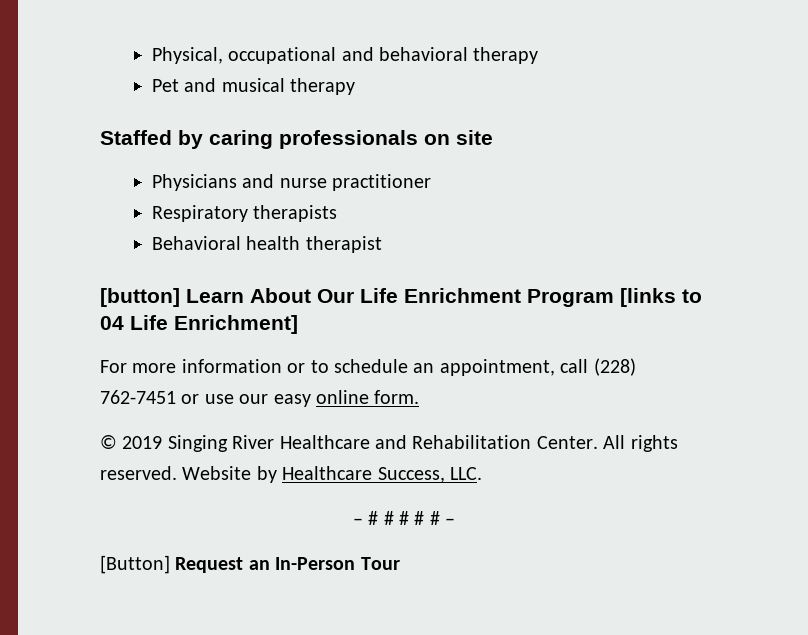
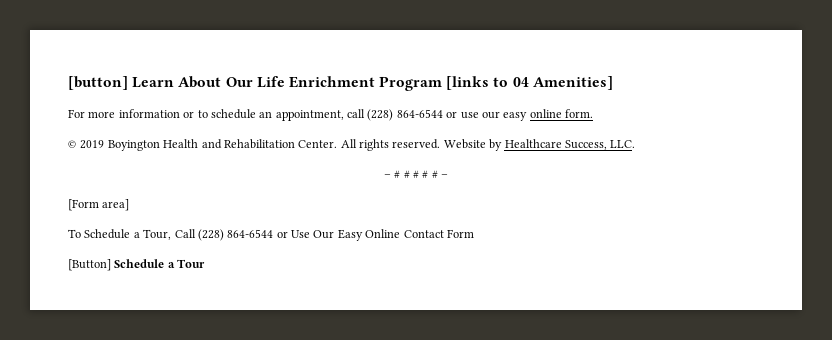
[151,47,539,64] [151,78,355,95] [100,130,493,149] [151,174,431,191] [151,205,338,222] [151,236,382,253] Physical, occupational and behavioral therapy // Pet and musical therapy // Staffed by caring professionals on site // Physicians and nurse practitioner // Respiratory therapists // Behavioral health therapist // -> (68, 83) none
[130,315,298,334] Life Enrichment] -> [532,76,613,90] Amenities]
[100,390,176,404] 762-7451 -> [396,109,443,118] 864-6544
[167,435,370,452] Singing River Healthcare -> [107,139,199,151] Boyington Health
[100,555,356,574] [Button] Request an In-Person -> [68,199,130,211] [68,229,474,241] [68,259,175,271] [Form area] // To Schedule a Tour, Call (228) 864-6544 or Use Our Easy Online Contact Form // [Button] Schedule a

